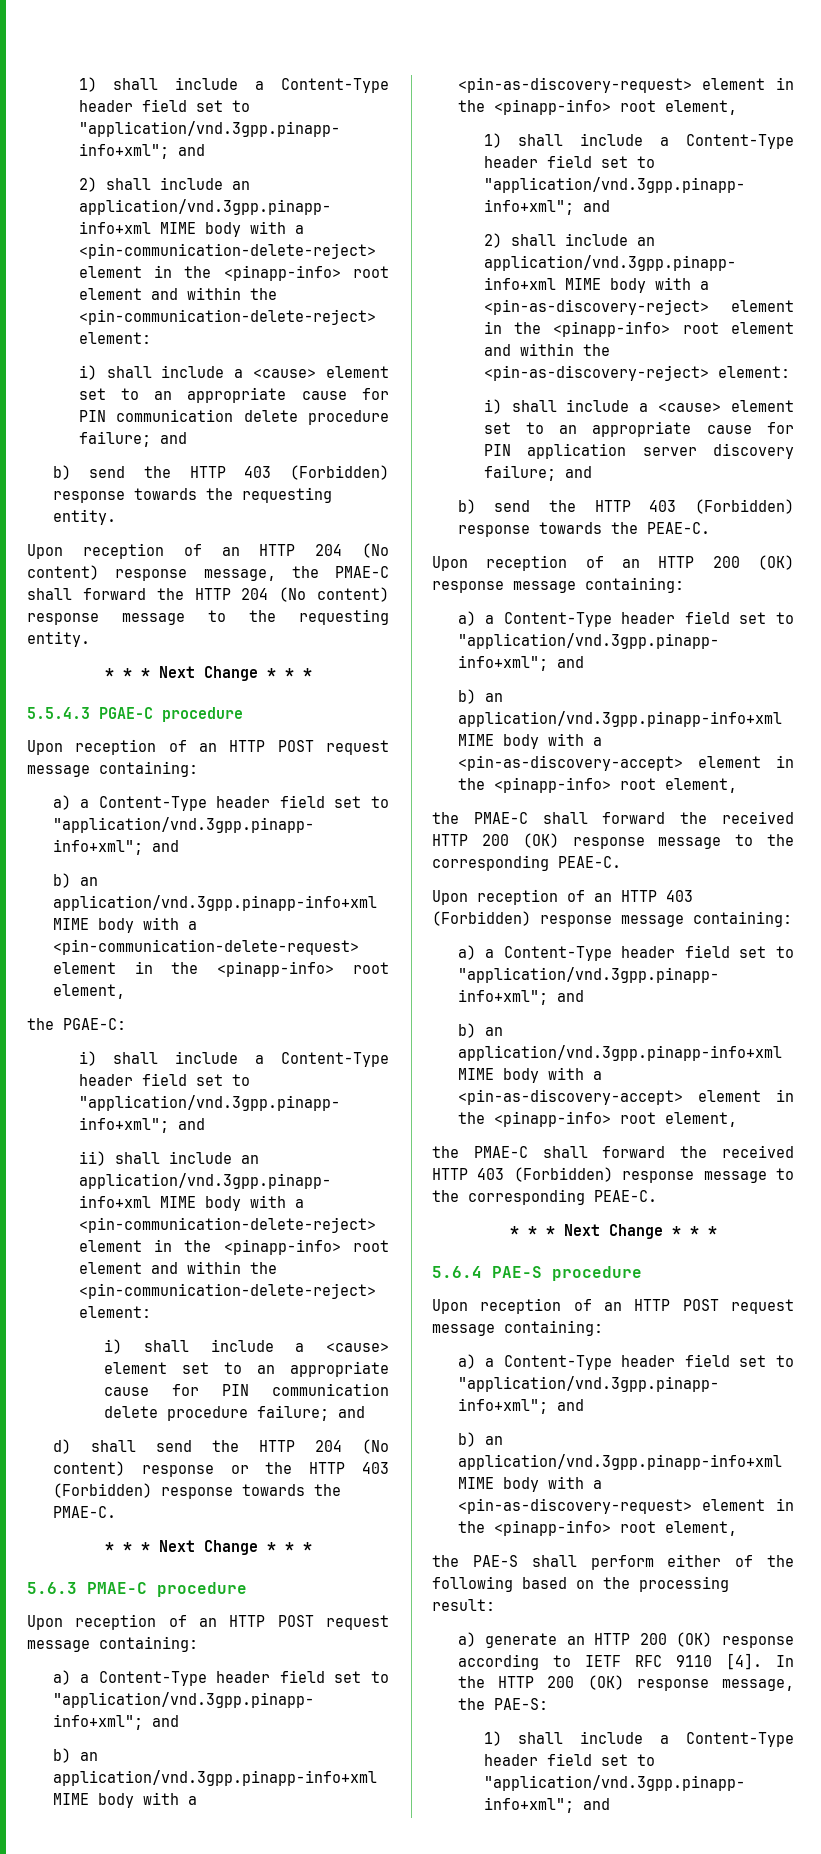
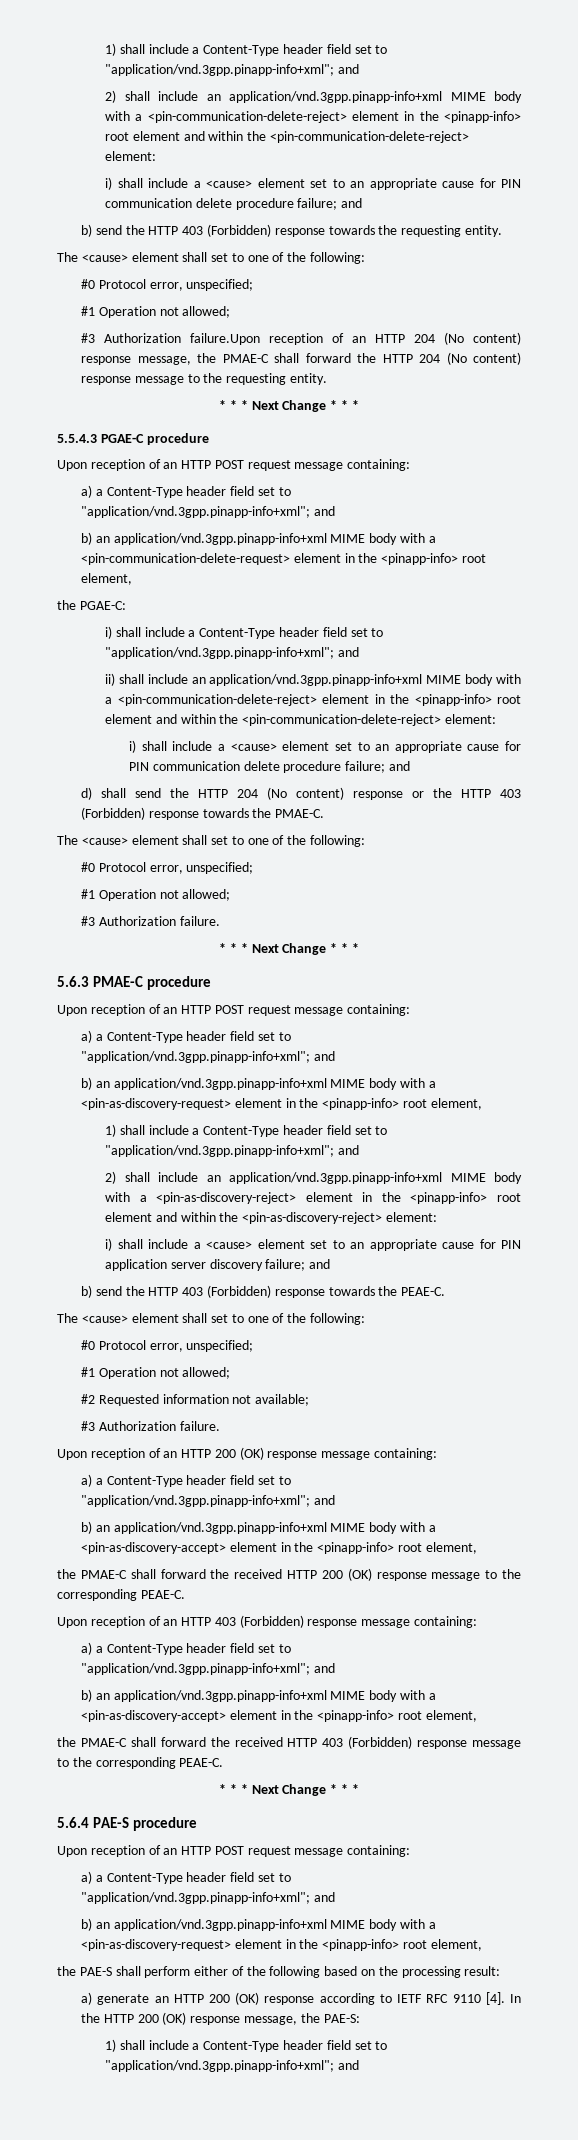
[27,544,63,559] Upon -> [57,252,366,264] [81,279,254,291] [81,306,231,318] [81,333,261,345] The <cause> element shall set to one of the following: // #0 Protocol error, unspecified; // #1 Operation not allowed; // #3 Authorization failure.Upon
(116, 1512) none -> [57,835,366,847] [81,862,254,874] [81,889,231,901] [81,916,220,926] // The <cause> element shall set to one of the following: // #0 Protocol error, unspecified; // #1 Operation not allowed; // #3 Authorization failure.
(710, 528) none -> [57,1313,366,1325] [81,1340,254,1352] [81,1367,231,1379] [81,1394,310,1406] [81,1421,220,1431] // The <cause> element shall set to one of the following: // #0 Protocol error, unspecified; // #1 Operation not allowed; // #2 Requested information not available; // #3 Authorization failure.

